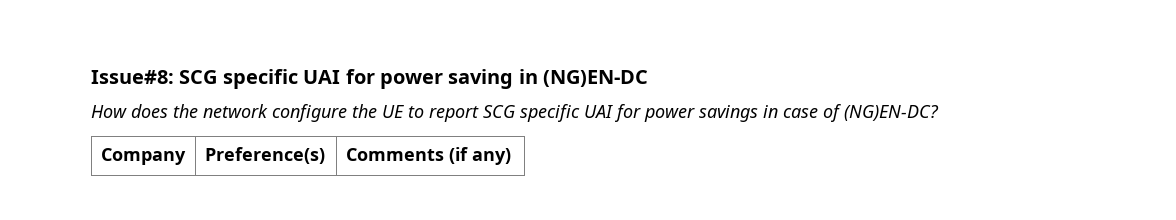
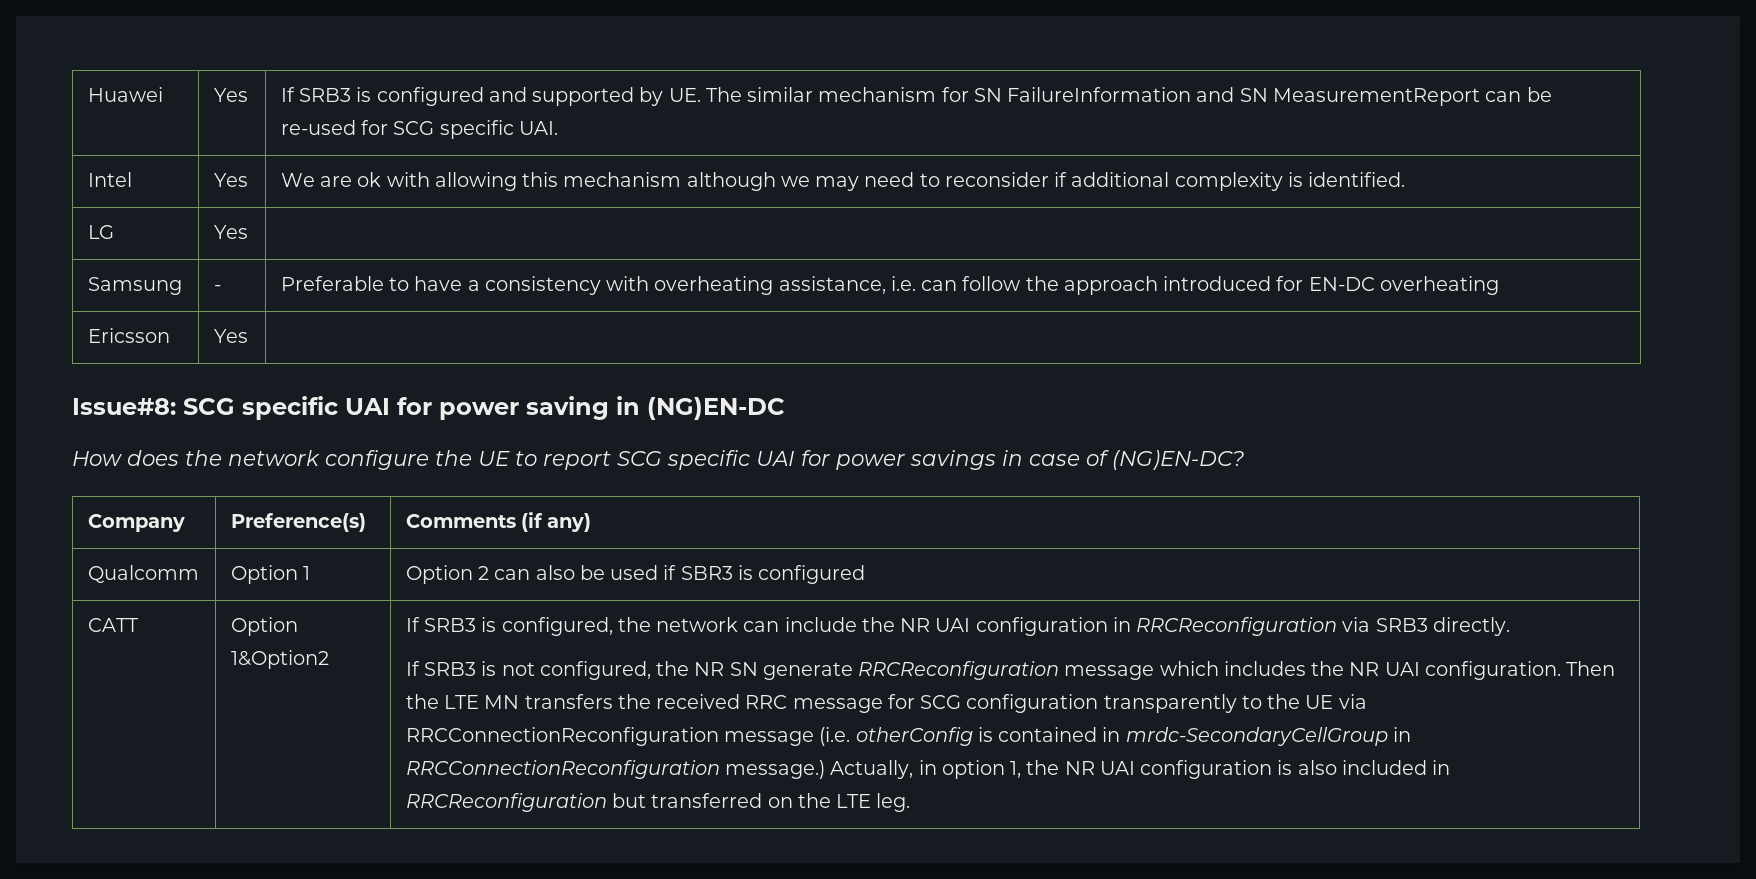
(91, 77) none -> [87,87,163,102] [213,88,248,102] [280,87,1552,106] [280,120,558,139] [87,172,132,187] [213,173,248,187] [280,172,1406,191] [87,225,114,239] [213,225,248,239] [87,277,182,295] [213,285,221,291] [280,276,1500,295] [87,328,170,343] [213,329,248,343] Huawei | Yes | If SRB3 is configured and supported by UE. The similar mechanism for SN FailureInformation and SN MeasurementReport can be re-used for SCG specific UAI. // Intel | Yes | We are ok with allowing this mechanism although we may need to reconsider if additional complexity is identified. // LG | Yes | // Samsung | - | Preferable to have a consistency with overheating assistance, i.e. can follow the approach introduced for EN-DC overheating // Ericsson | Yes | //
(511, 156) none -> [87,565,199,583] [230,565,311,584] [405,565,866,584] [87,618,139,632] [230,617,298,636] [230,650,329,669] [405,617,1511,636] [405,661,1616,680] [405,694,1367,713] [405,727,1411,746] [405,760,1451,779] [405,793,911,812] // Qualcomm | Option 1 | Option 2 can also be used if SBR3 is configured // CATT | Option 1&Option2 | If SRB3 is configured, the network can include the NR UAI configuration in RRCReconfiguration via SRB3 directly. // If SRB3 is not configured, the NR SN generate RRCReconfiguration message which includes the NR UAI configuration. Then the LTE MN transfers the received RRC message for SCG configuration transparently to the UE via RRCConnectionReconfiguration message (i.e. otherConfig is contained in mrdc-SecondaryCellGroup in RRCConnectionReconfiguration message.) Actually, in option 1, the NR UAI configuration is also included in RRCReconfiguration but transferred on the LTE leg.

